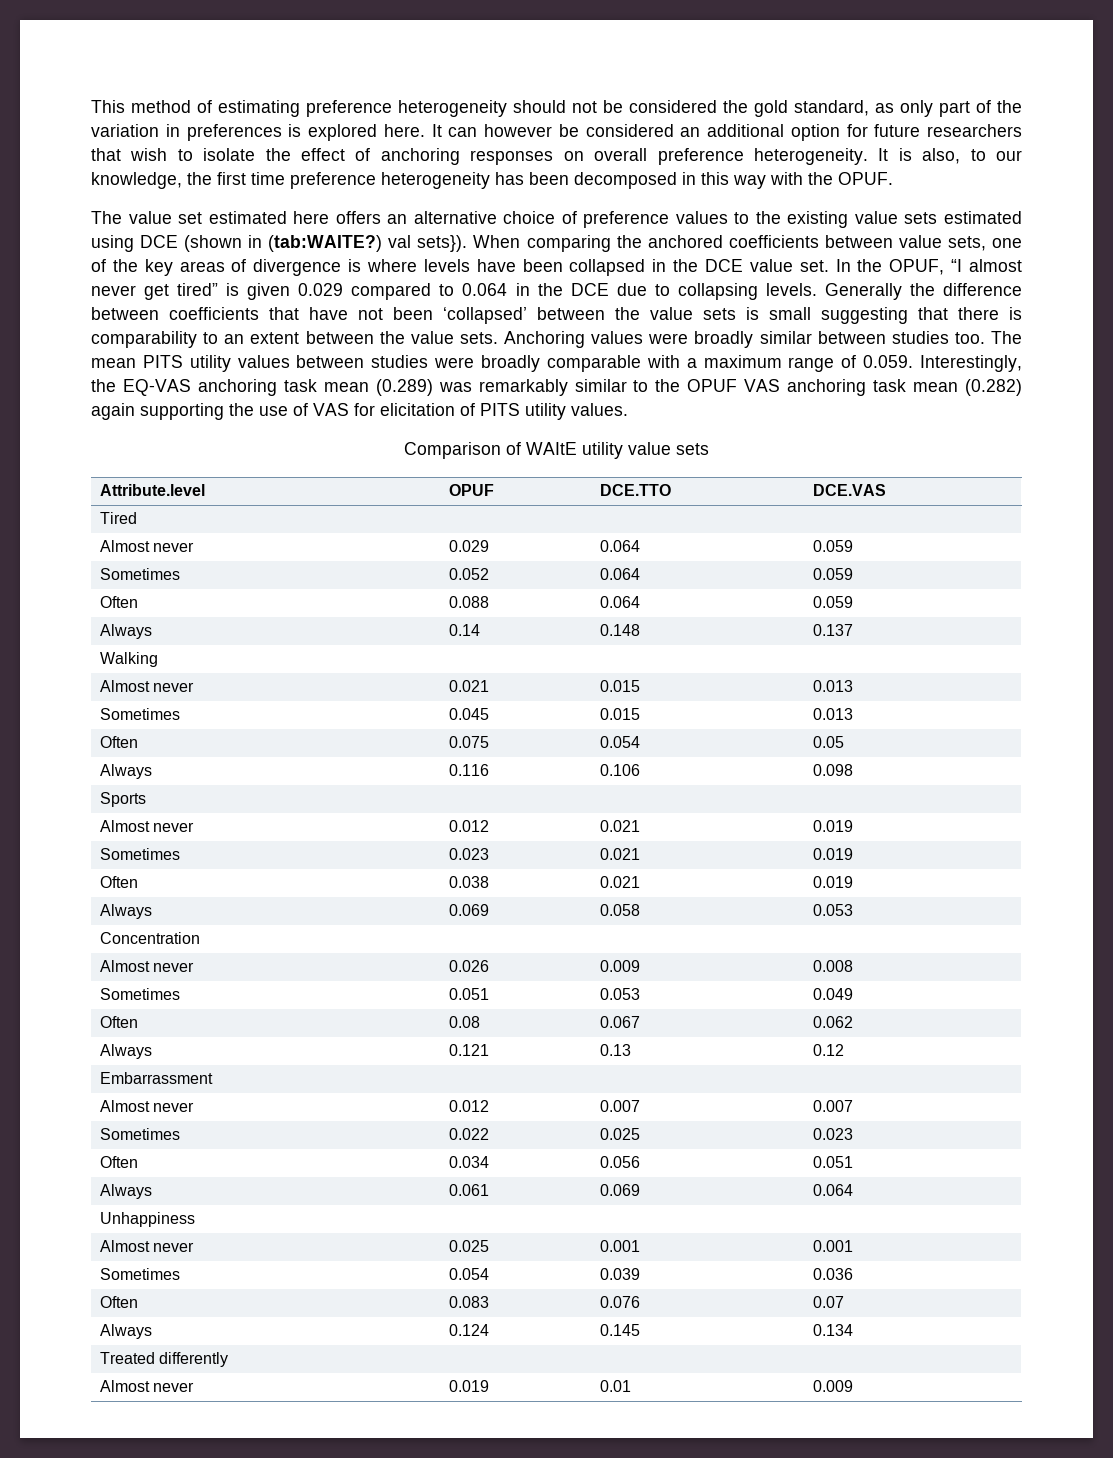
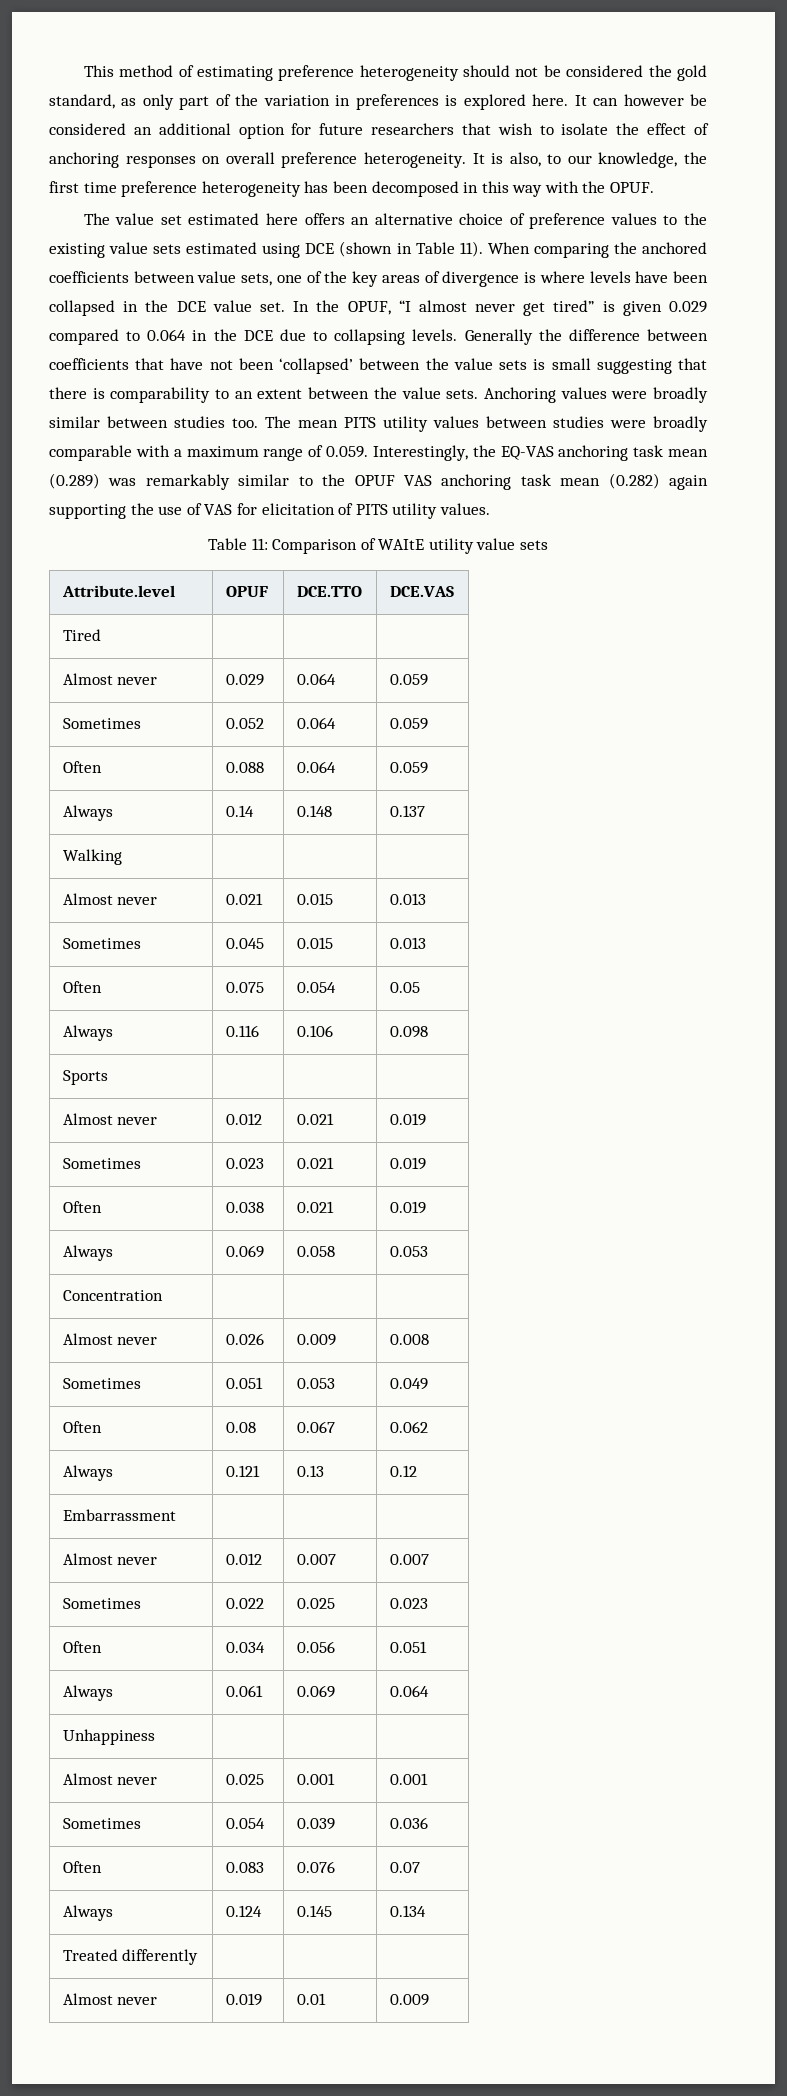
[268,235,468,252] (tab:WAITE?) val sets}). -> [415,241,483,257] Table 11).
(628, 409) none -> [207,538,268,550] Table 11:

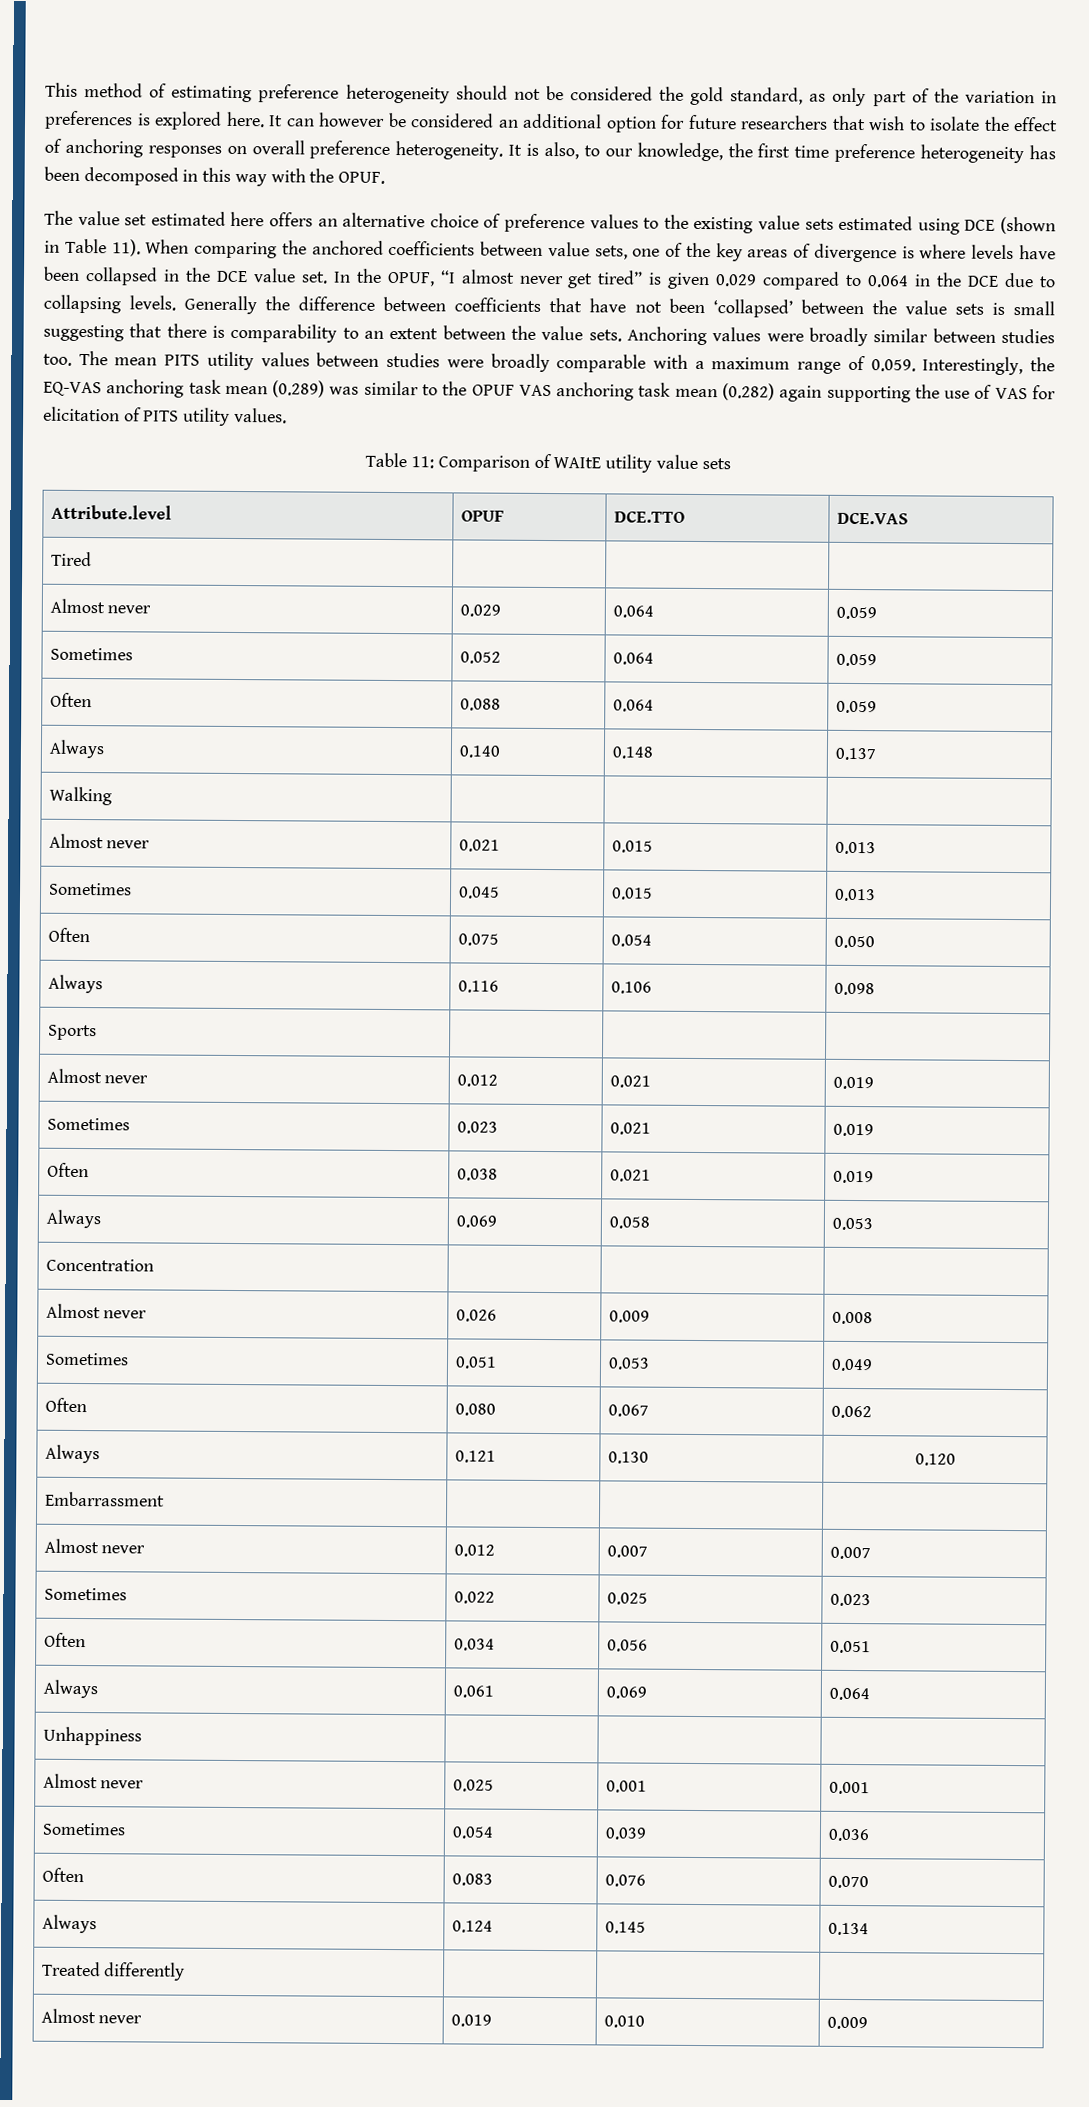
[145,474,230,490] remarkably -> (360, 390) none
[225,805,254,817] 0.14 -> [458,745,500,758] 0.140
[389,982,420,993] 0.05 -> [833,935,875,949] 0.050
[225,1422,256,1433] 0.08 -> [454,1403,496,1416] 0.080
[296,1465,324,1477] [389,1465,417,1477] 0.13 | 0.12 -> [607,1451,649,1464] [914,1453,956,1466] 0.130 | 0.120
[389,1862,420,1873] 0.07 -> [827,1875,869,1889] 0.070
[296,1993,326,2005] 0.01 -> [603,2015,645,2028] 0.010

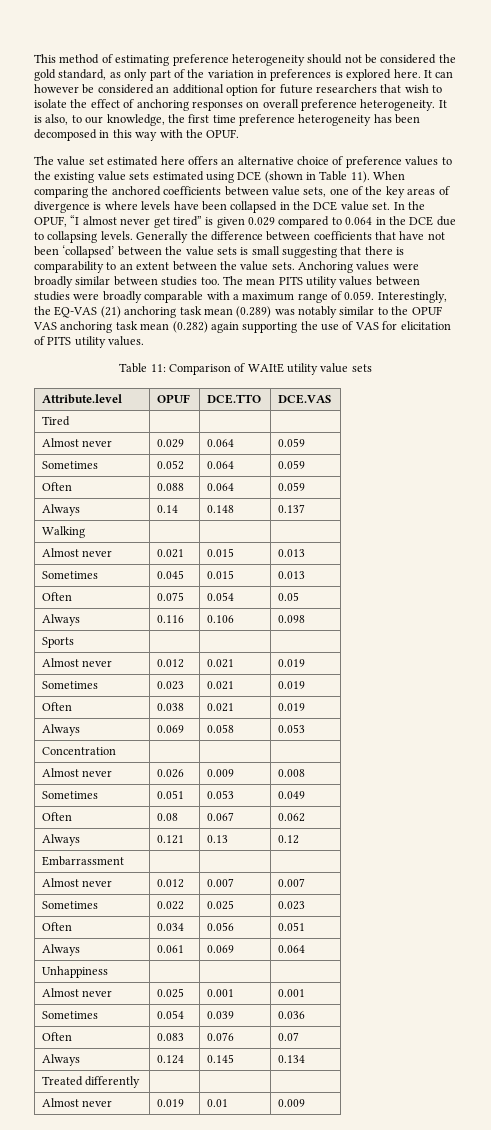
(102, 389) none -> [100,306,121,318] (21)
(360, 390) none -> [298,306,337,318] notably
[458,745,500,758] 0.140 -> [157,505,179,513] 0.14
[833,935,875,949] 0.050 -> [278,592,300,601] 0.05
[454,1403,496,1416] 0.080 -> [157,813,179,821] 0.08
[607,1451,649,1464] [914,1453,956,1466] 0.130 | 0.120 -> [207,835,229,843] [278,835,300,844] 0.13 | 0.12
[827,1875,869,1889] 0.070 -> [278,1032,300,1041] 0.07
[603,2015,645,2028] 0.010 -> [207,1099,229,1107] 0.01

